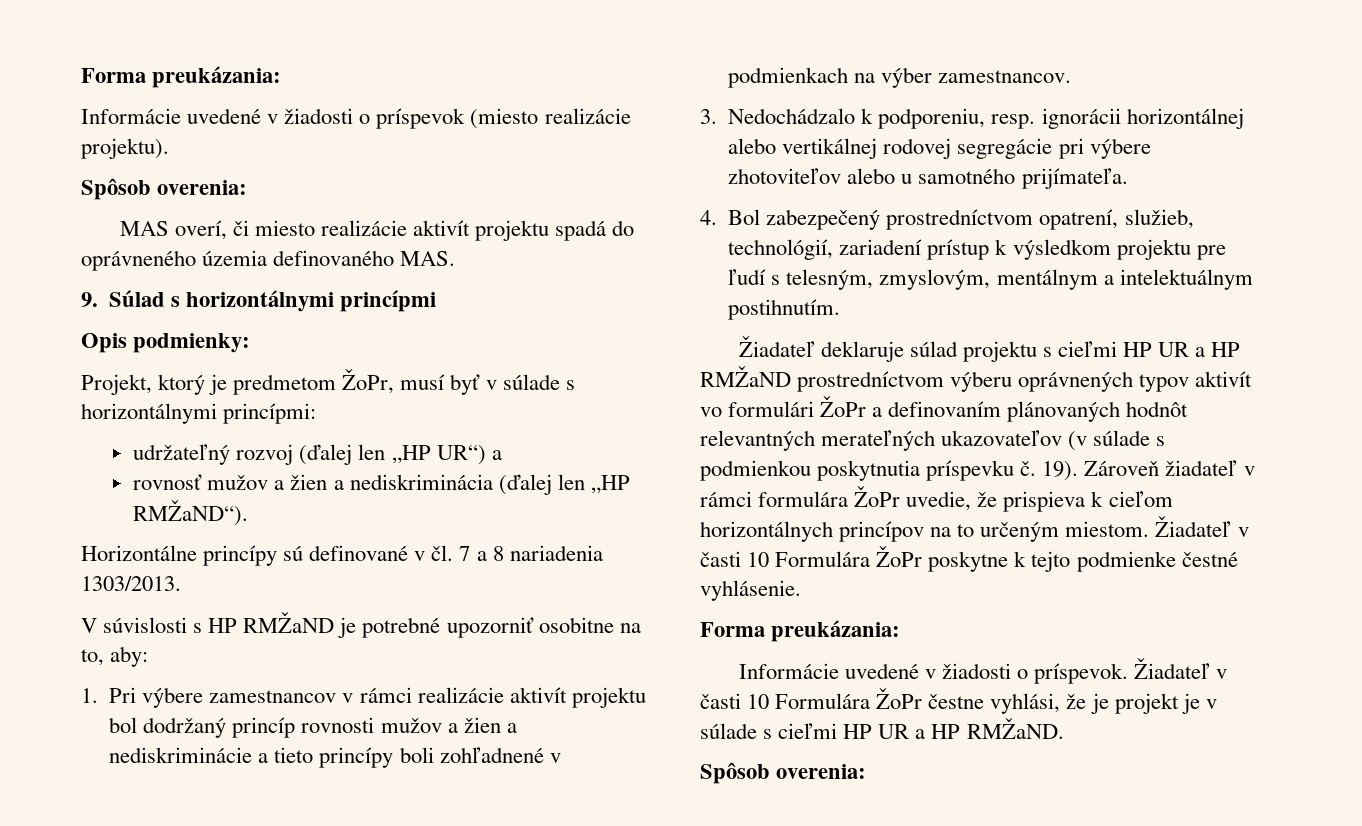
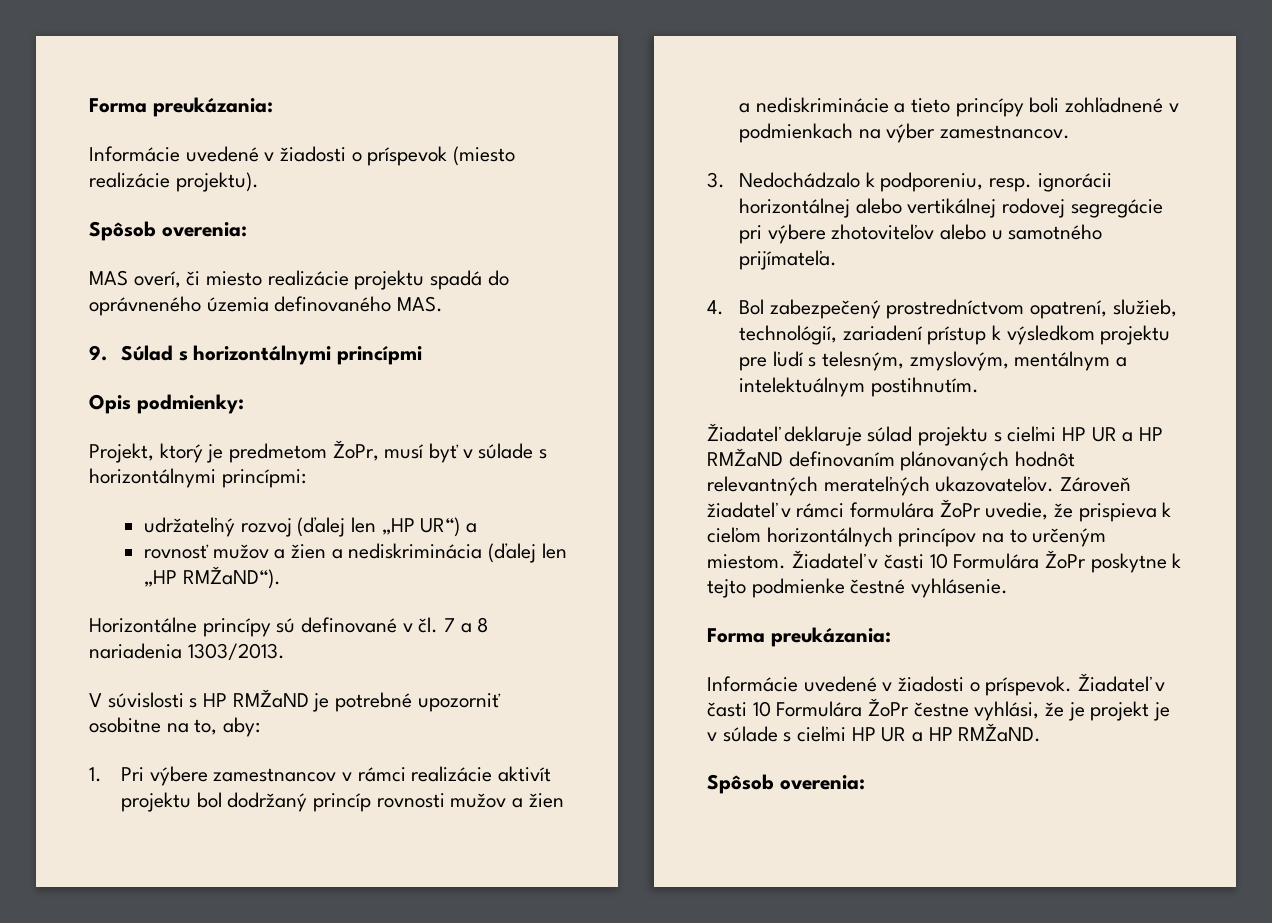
[412,220,470,236] aktivít -> (349, 278) none
[797,371,1253,392] [700,396,883,417] prostredníctvom výberu oprávnených typov aktivít vo formulári ŽoPr a -> (783, 457) none
[941,430,1166,451] [700,460,1079,481] ukazovateľov (v súlade s podmienkou poskytnutia príspevku č. 19). -> [935,476,1055,492] ukazovateľov.

